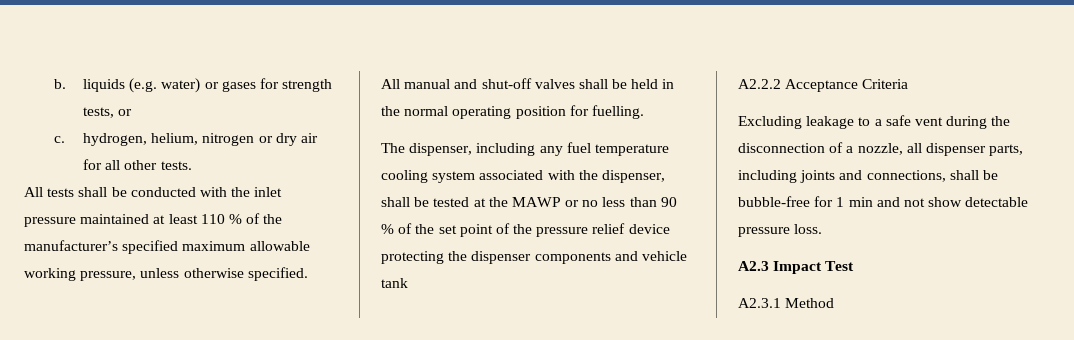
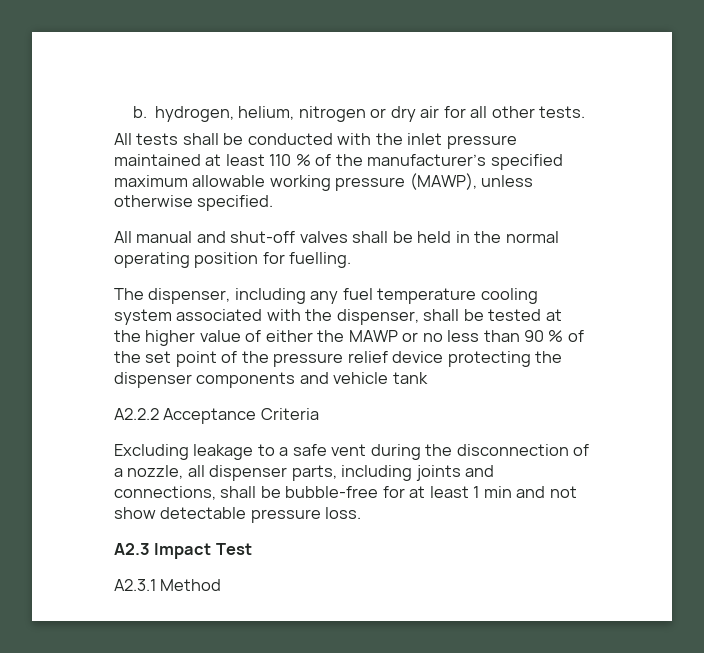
[83,78,333,93] [83,107,133,118] [53,136,65,143] liquids (e.g. water) or gases for strength tests, or // c. -> (147, 112) none
[80,271,137,281] pressure, -> [335,173,477,191] pressure (MAWP),
(508, 202) none -> [145,330,345,346] higher value of either the
(834, 201) none -> [409,486,469,498] at least

